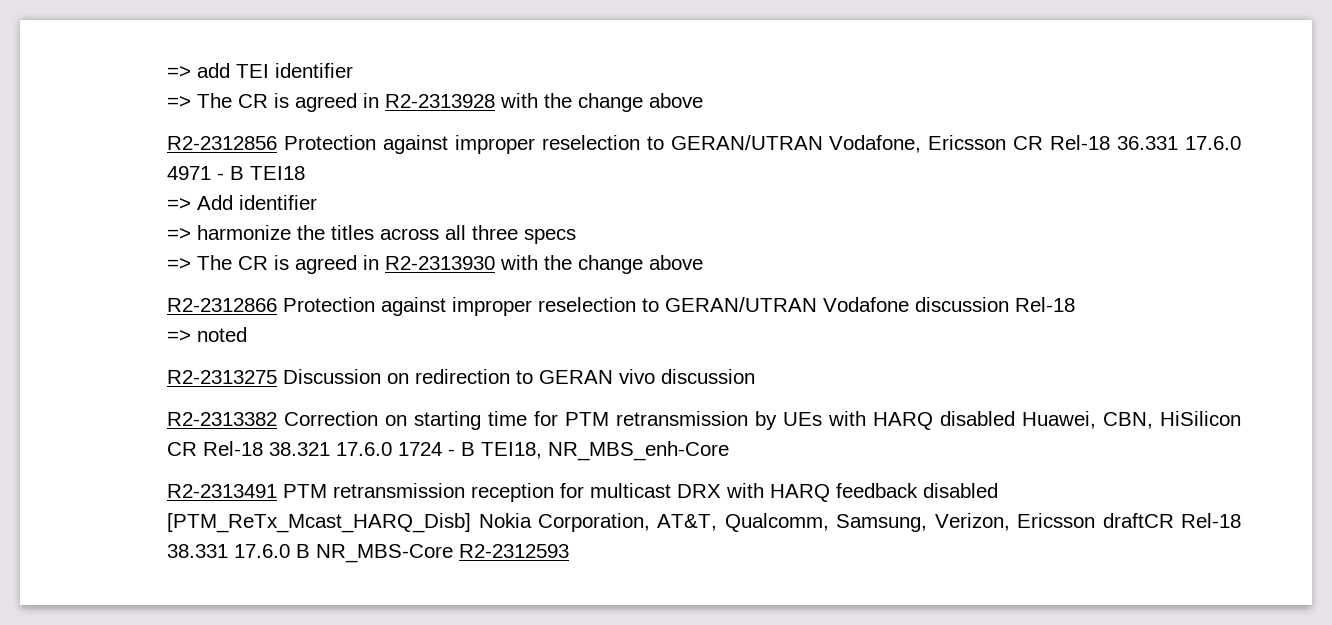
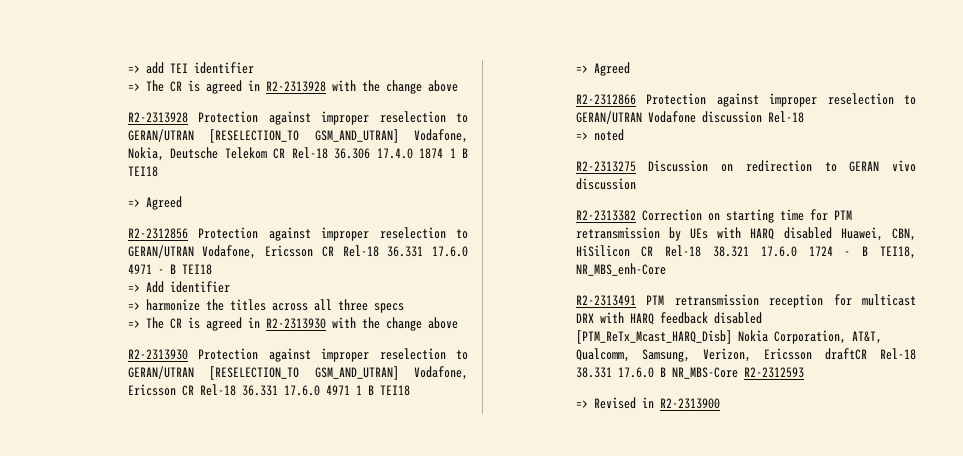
(704, 100) none -> [127,111,468,125] [127,129,468,143] [127,147,469,161] [127,166,158,177] [127,196,182,210] // R2-2313928 Protection against improper reselection to GERAN/UTRAN [RESELECTION_TO GSM_AND_UTRAN] Vodafone, Nokia, Deutsche Telekom CR Rel-18 36.306 17.4.0 1874 1 B TEI18 // => Agreed
(704, 262) none -> [127,348,468,362] [127,366,468,380] [127,384,410,396] [575,62,630,76] // R2-2313930 Protection against improper reselection to GERAN/UTRAN [RESELECTION_TO GSM_AND_UTRAN] Vodafone, Ericsson CR Rel-18 36.331 17.6.0 4971 1 B TEI18 // => Agreed
(570, 551) none -> [575,397,720,409] // => Revised in R2-2313900

